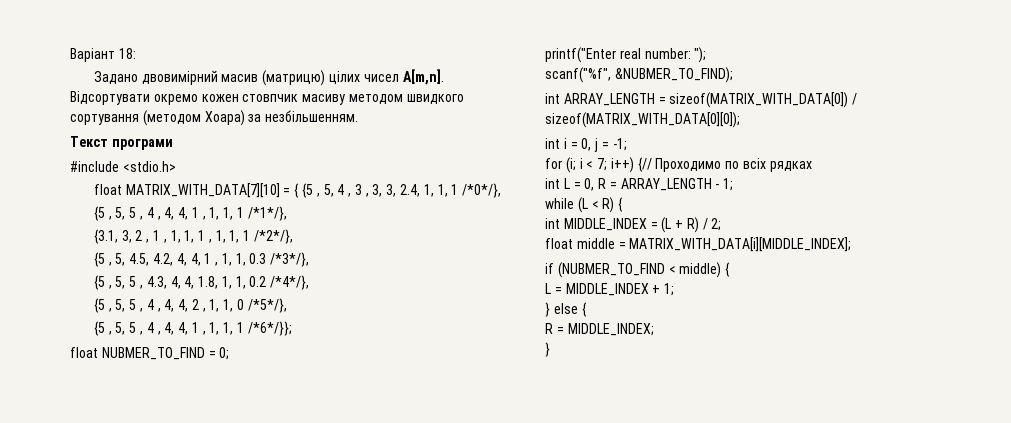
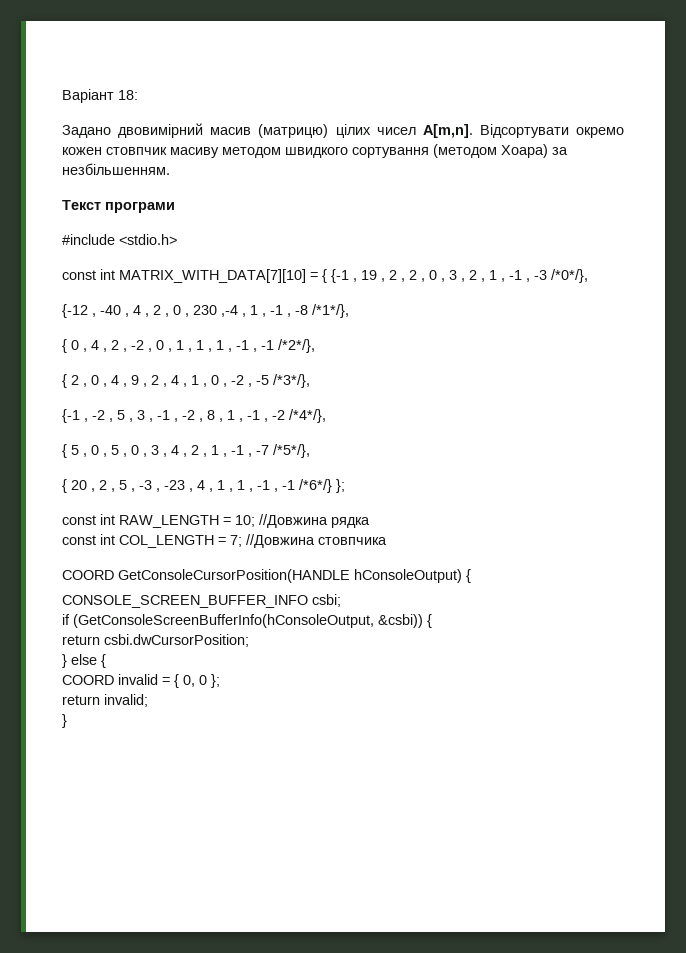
[93,184,122,195] float -> [62,269,115,280] const int
[301,183,502,198] [93,206,287,221] [93,229,293,244] [93,252,310,267] [93,275,310,290] [93,298,287,313] [93,321,292,336] [70,347,230,360] [545,47,707,63] [545,67,733,83] [545,92,858,108] [545,112,740,128] [545,138,627,152] [545,157,812,173] [545,178,734,191] [545,197,624,213] [545,217,722,233] [545,237,852,252] [545,262,731,278] [545,283,675,296] [545,302,587,317] [545,323,654,336] {5 , 5, 4 , 3 , 3, 3, 2.4, 1, 1, 1 /*0*/}, // {5 , 5, 5 , 4 , 4, 4, 1 , 1, 1, 1 /*1*/}, // {3.1, 3, 2 , 1 , 1, 1, 1 , 1, 1, 1 /*2*/}, // {5 , 5, 4.5, 4.2, 4, 4, 1 , 1, 1, 0.3 /*3*/}, // {5 , 5, 5 , 4.3, 4, 4, 1.8, 1, 1, 0.2 /*4*/}, // {5 , 5, 5 , 4 , 4, 4, 2 , 1, 1, 0 /*5*/}, // {5 , 5, 5 , 4 , 4, 4, 1 , 1, 1, 1 /*6*/}}; // float NUBMER_TO_FIND = 0; // printf("Enter real number: "); // scanf("%f", &NUBMER_TO_FIND); // int ARRAY_LENGTH = sizeof(MATRIX_WITH_DATA[0]) / sizeof(MATRIX_WITH_DATA[0][0]); // int i = 0, j = -1; // for (i; i < 7; i++) {// Проходимо по всіх рядках // int L = 0, R = ARRAY_LENGTH - 1; // while (L < R) { // int MIDDLE_INDEX = (L + R) / 2; // float middle = MATRIX_WITH_DATA[i][MIDDLE_INDEX]; // if (NUBMER_TO_FIND < middle) { // L = MIDDLE_INDEX + 1; // } else { // R = MIDDLE_INDEX; -> [331,269,588,283] [62,304,349,318] [62,339,315,353] [62,374,310,388] [62,409,326,423] [62,444,310,458] [62,479,345,493] [62,514,370,528] [62,534,387,548] [62,569,471,583] [62,594,341,608] [62,614,432,628] [62,634,249,647] [62,654,106,668] [62,674,220,688] [62,694,148,707] {-1 , 19 , 2 , 2 , 0 , 3 , 2 , 1 , -1 , -3 /*0*/}, // {-12 , -40 , 4 , 2 , 0 , 230 ,-4 , 1 , -1 , -8 /*1*/}, // { 0 , 4 , 2 , -2 , 0 , 1 , 1 , 1 , -1 , -1 /*2*/}, // { 2 , 0 , 4 , 9 , 2 , 4 , 1 , 0 , -2 , -5 /*3*/}, // {-1 , -2 , 5 , 3 , -1 , -2 , 8 , 1 , -1 , -2 /*4*/}, // { 5 , 0 , 5 , 0 , 3 , 4 , 2 , 1 , -1 , -7 /*5*/}, // { 20 , 2 , 5 , -3 , -23 , 4 , 1 , 1 , -1 , -1 /*6*/} }; // const int RAW_LENGTH = 10; //Довжина рядка // const int COL_LENGTH = 7; //Довжина стовпчика // COORD GetConsoleCursorPosition(HANDLE hConsoleOutput) { // CONSOLE_SCREEN_BUFFER_INFO csbi; // if (GetConsoleScreenBufferInfo(hConsoleOutput, &csbi)) { // return csbi.dwCursorPosition; // } else { // COORD invalid = { 0, 0 }; // return invalid;

